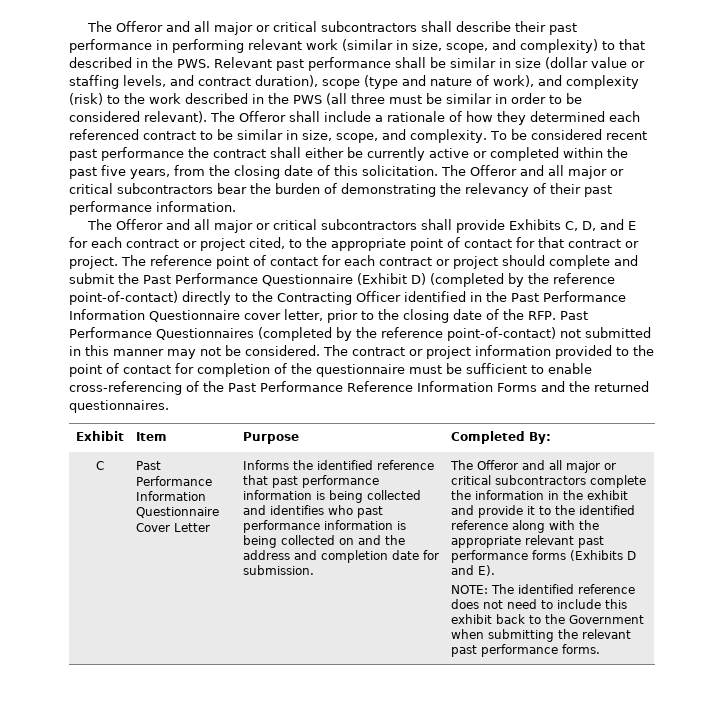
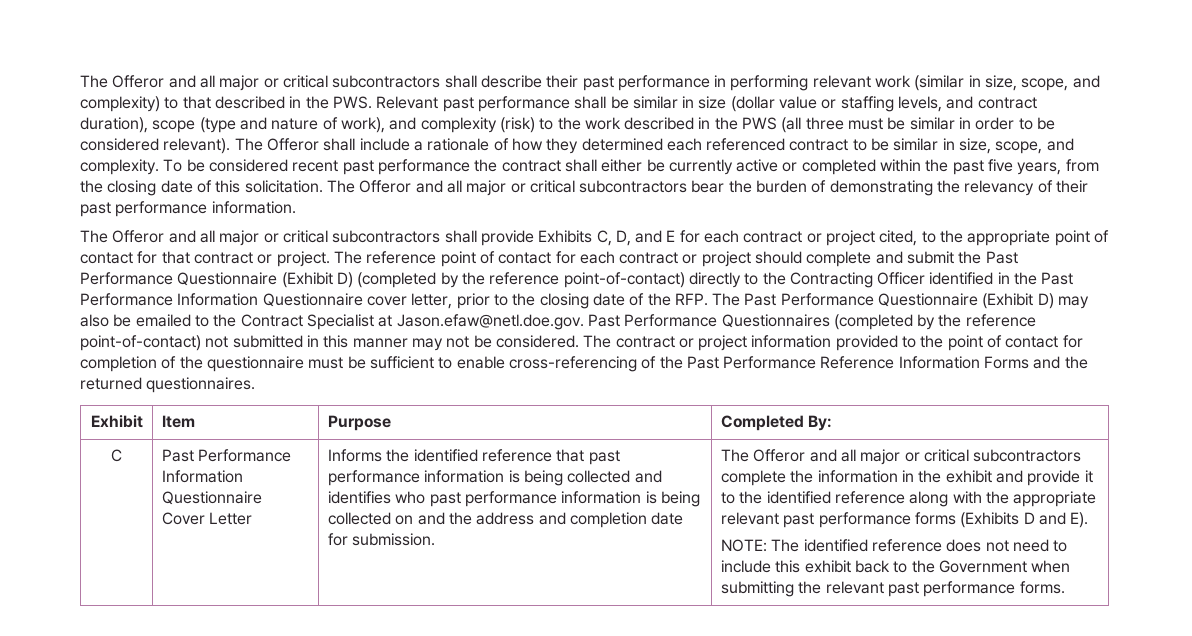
(556, 315) none -> [712,293,1090,309] [80,314,584,330] The Past Performance Questionnaire (Exhibit D) may also be emailed to the Contract Specialist at Jason.efaw@netl.doe.gov.

